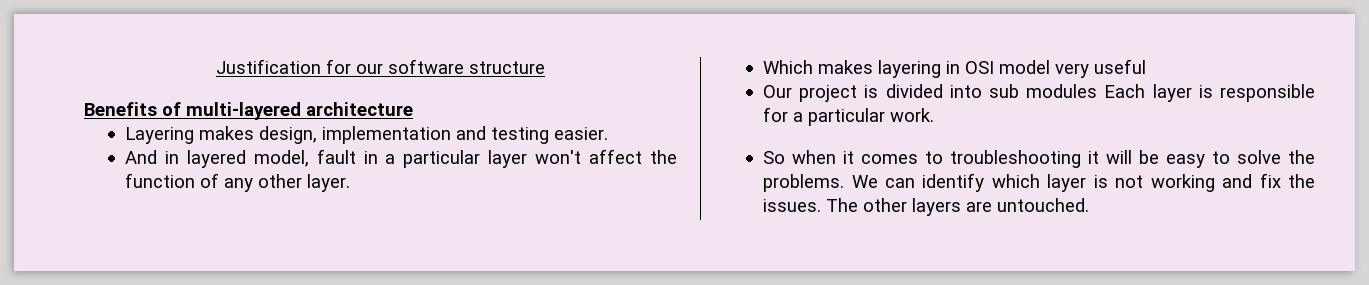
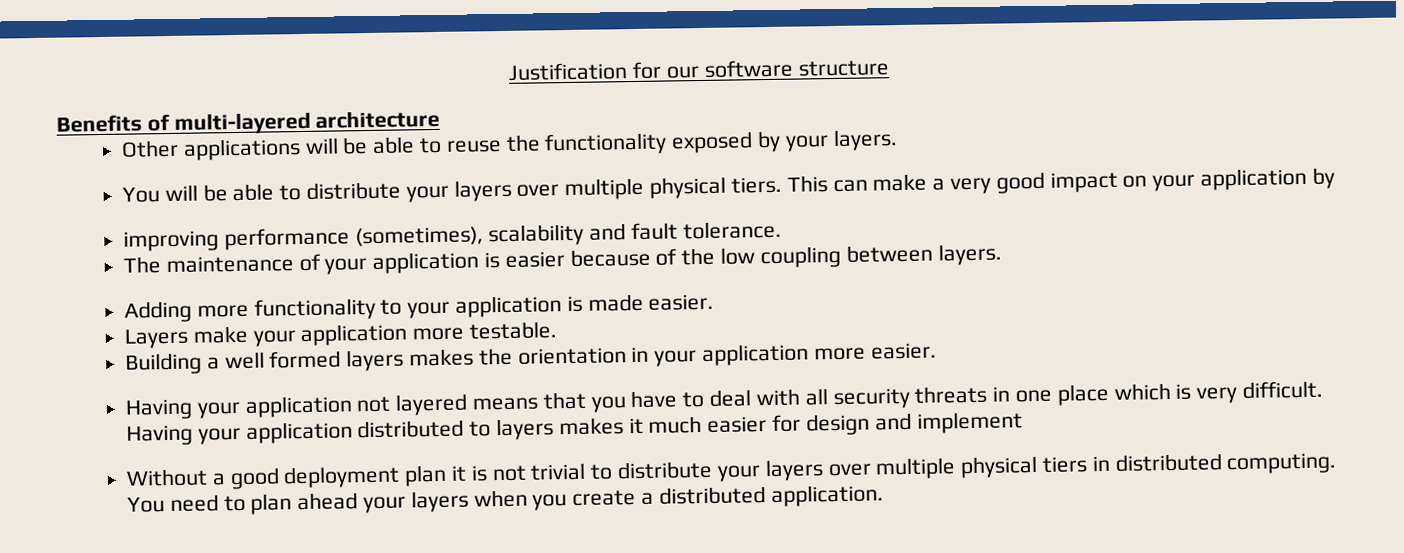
[125,126,609,144] [125,149,677,168] [125,173,351,192] [763,59,1147,78] [763,84,1315,102] [763,107,935,126] [763,150,1315,168] [763,173,1315,192] [763,198,1090,216] Layering makes design, implementation and testing easier. // And in layered model, fault in a particular layer won't affect the function of any other layer. // Which makes layering in OSI model very useful // Our project is divided into sub modules Each layer is responsible for a particular work. // So when it comes to troubleshooting it will be easy to solve the problems. We can identify which layer is not working and fix the issues. The other layers are untouched. -> [121,129,898,161] [122,167,1335,203] [123,220,782,252] [123,243,1002,275] [124,293,715,323] [124,321,558,349] [125,342,937,375] [125,380,1323,420] [126,411,1023,446] [126,452,1338,490] [127,484,884,515] Other applications will be able to reuse the functionality exposed by your layers. // You will be able to distribute your layers over multiple physical tiers. This can make a very good impact on your application by // improving performance (sometimes), scalability and fault tolerance. // The maintenance of your application is easier because of the low coupling between layers. // Adding more functionality to your application is made easier. // Layers make your application more testable. // Building a well formed layers makes the orientation in your application more easier. // Having your application not layered means that you have to deal with all security threats in one place which is very difficult. Having your application distributed to layers makes it much easier for design and implement // Without a good deployment plan it is not trivial to distribute your layers over multiple physical tiers in distributed computing. You need to plan ahead your layers when you create a distributed application.

